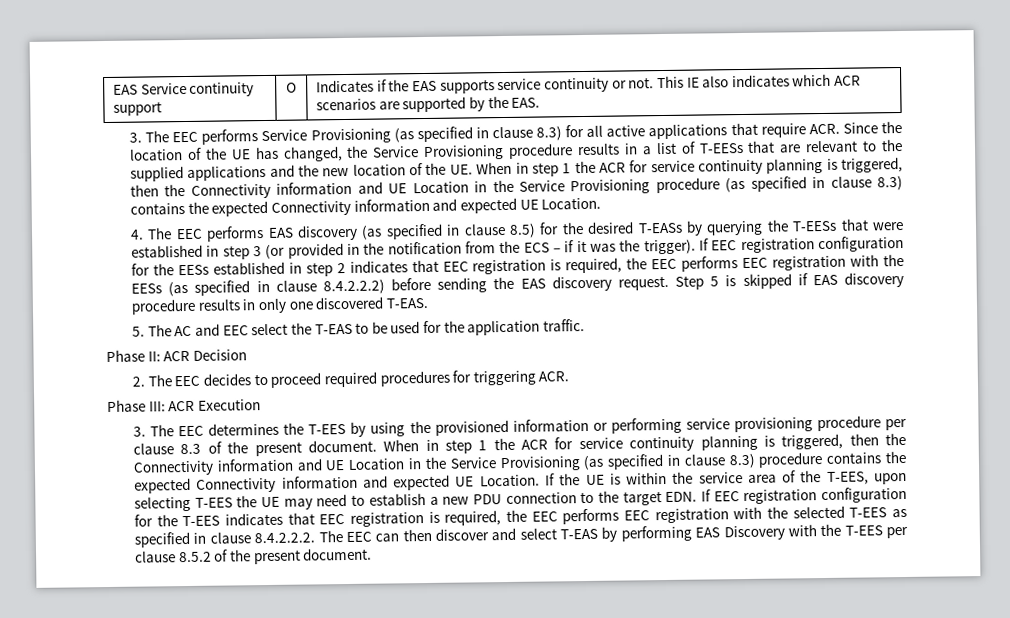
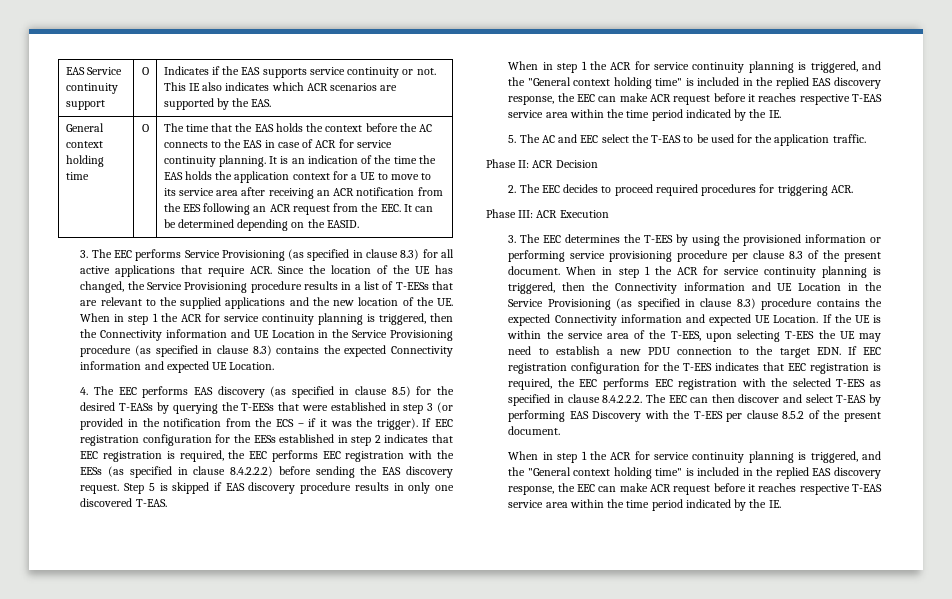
(541, 102) none -> [65,123,104,132] [65,141,103,148] [65,155,104,167] [65,172,89,180] [141,124,149,132] [163,123,433,132] [163,139,392,148] [163,155,436,167] [163,171,432,183] [163,187,443,199] [163,203,434,215] [163,219,359,231] // General context holding time | O | The time that the EAS holds the context before the AC connects to the EAS in case of ACR for service continuity planning. It is an indication of the time the EAS holds the application context for a UE to move to its service area after receiving an ACR notification from the EES following an ACR request from the EEC. It can be determined depending on the EASID.
(428, 303) none -> [508,61,881,73] [508,77,881,89] [508,93,882,105] [508,109,781,121] // When in step 1 the ACR for service continuity planning is triggered, and the "General context holding time" is included in the replied EAS discovery response, the EEC can make ACR request before it reaches respective T-EAS service area within the time period indicated by the IE.
(373, 554) none -> [508,451,881,463] [508,467,881,479] [508,483,882,495] [508,499,781,511] // When in step 1 the ACR for service continuity planning is triggered, and the "General context holding time" is included in the replied EAS discovery response, the EEC can make ACR request before it reaches respective T-EAS service area within the time period indicated by the IE.

